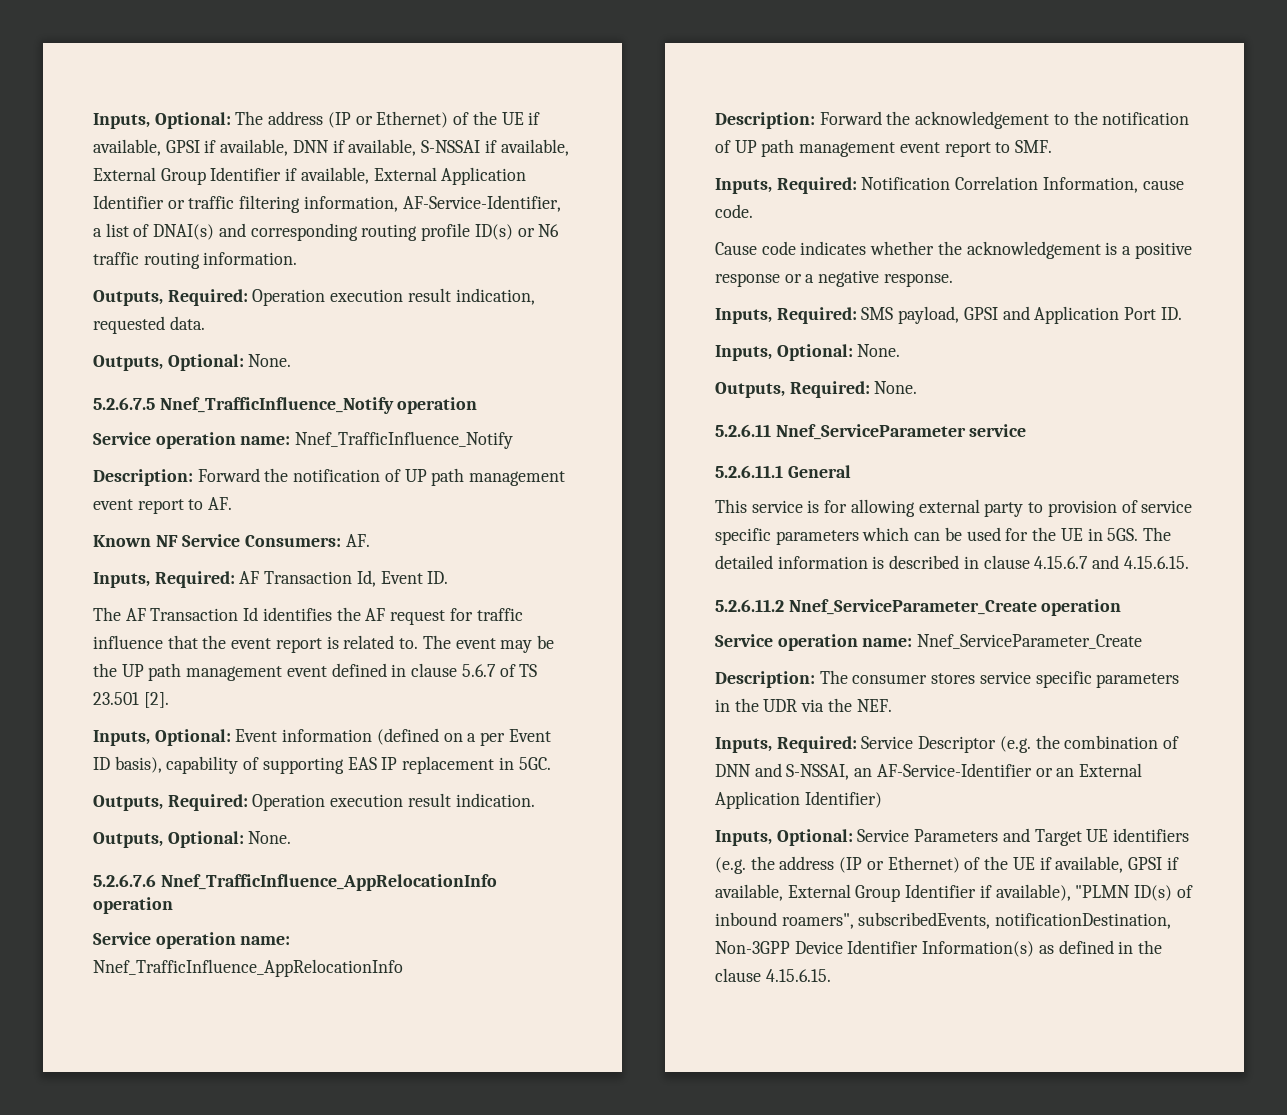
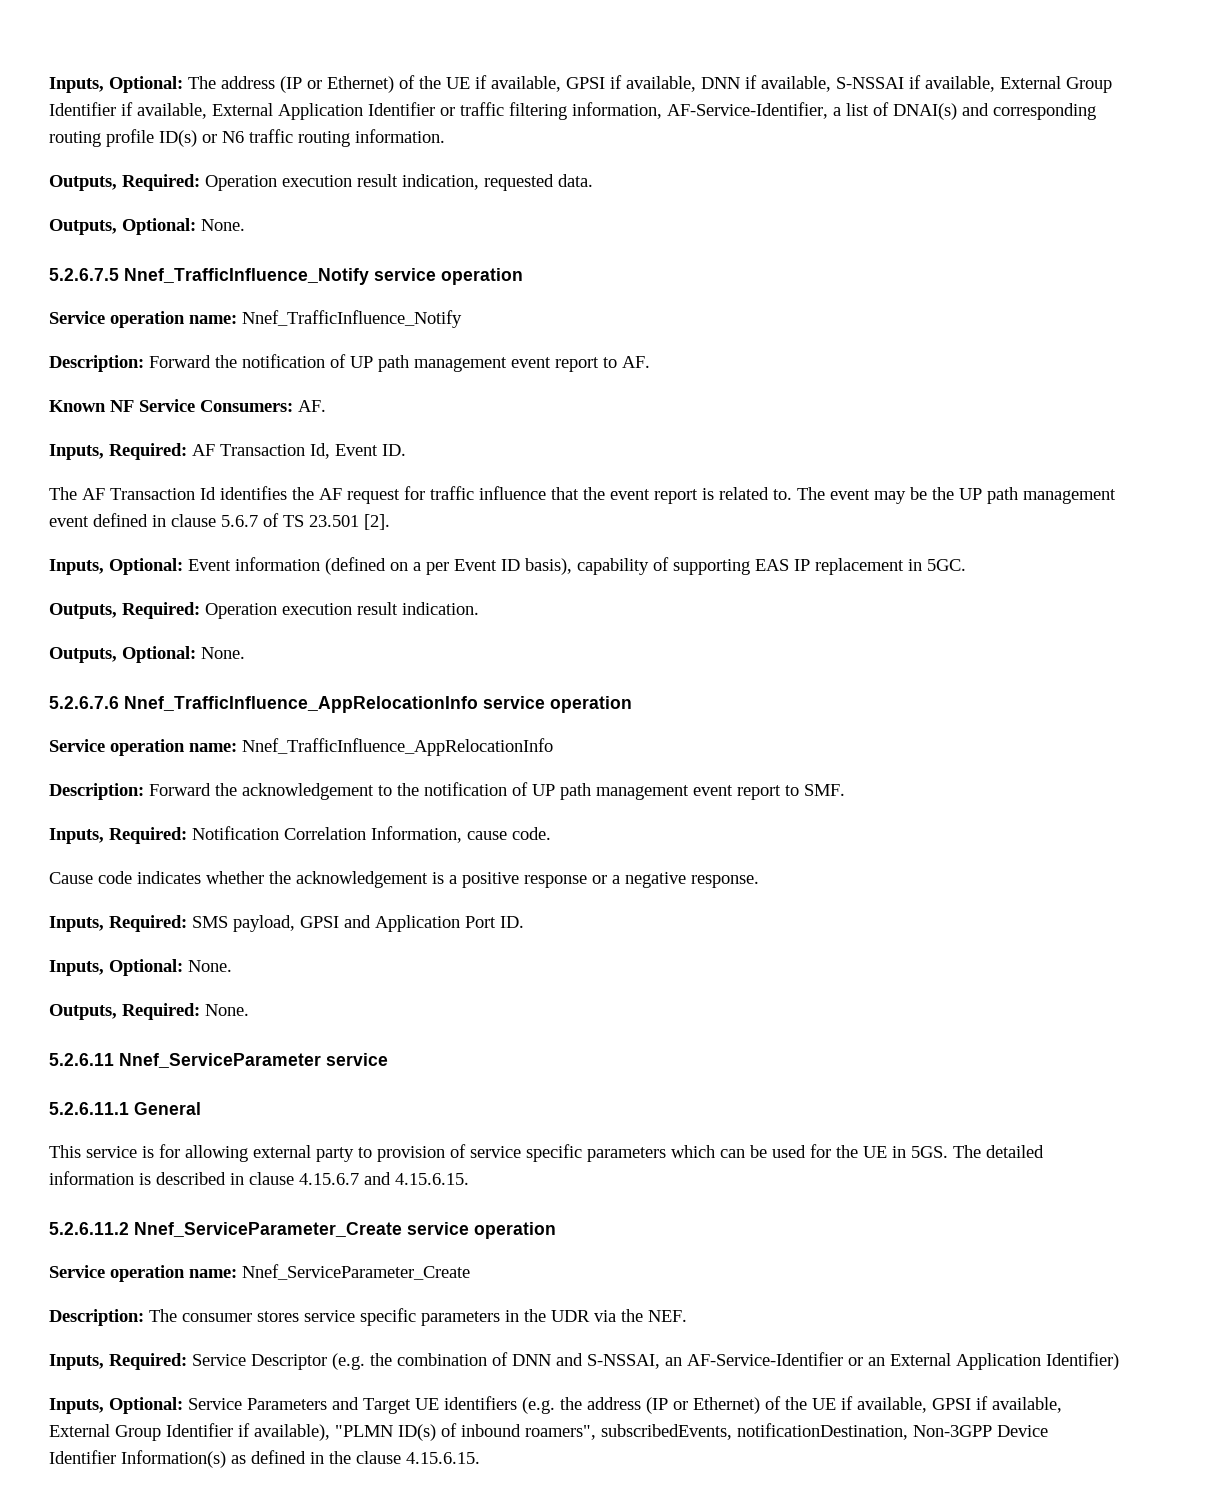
(394, 405) none -> [374,268,436,281] service
(497, 882) none -> [483,696,545,709] service
(1037, 607) none -> [407,1222,469,1235] service

